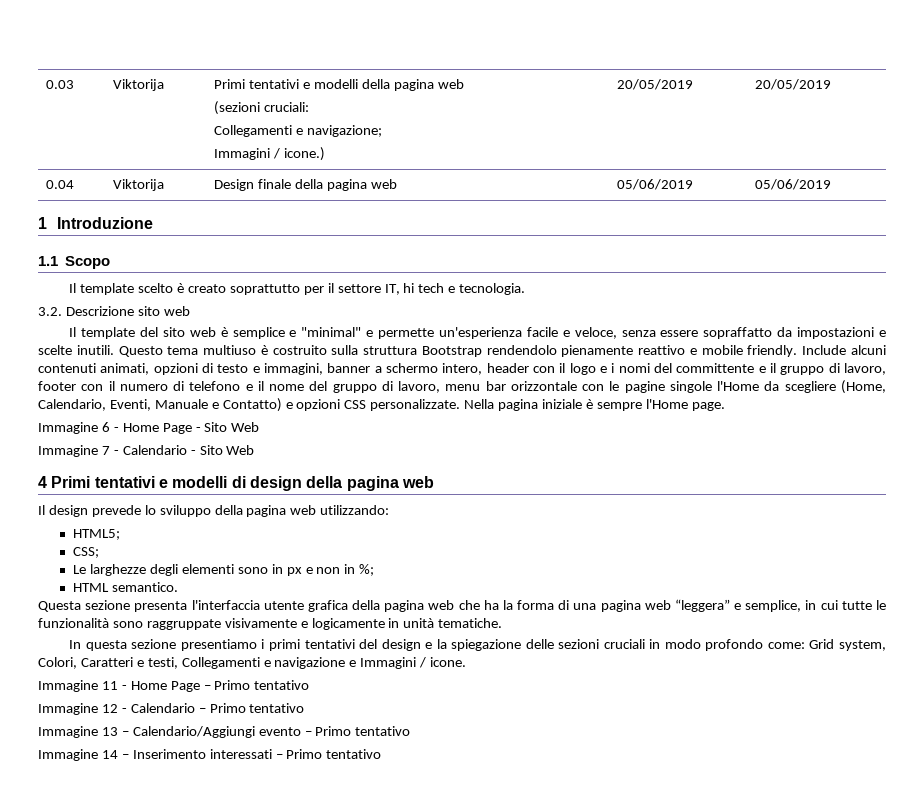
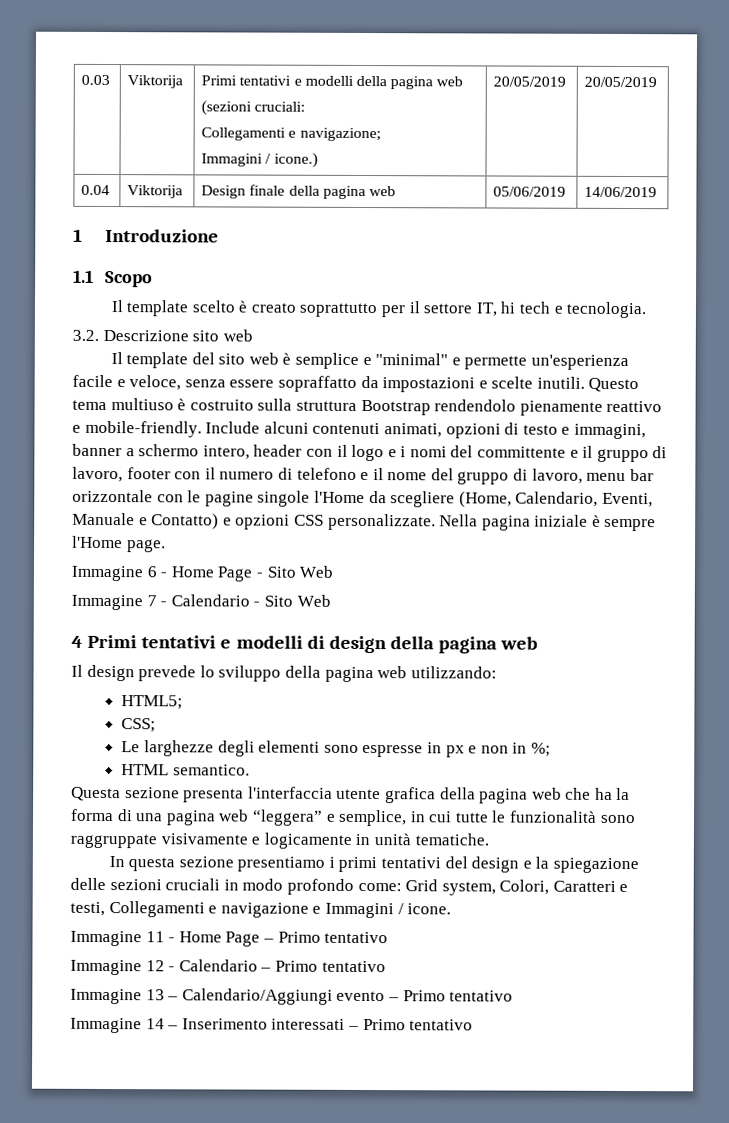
[755,179,832,190] 05/06/2019 -> [584,186,658,198] 14/06/2019
[701,345,798,357] mobile friendly. -> [84,420,202,438] mobile-friendly.
(268, 570) none -> [362,744,424,758] espresse

